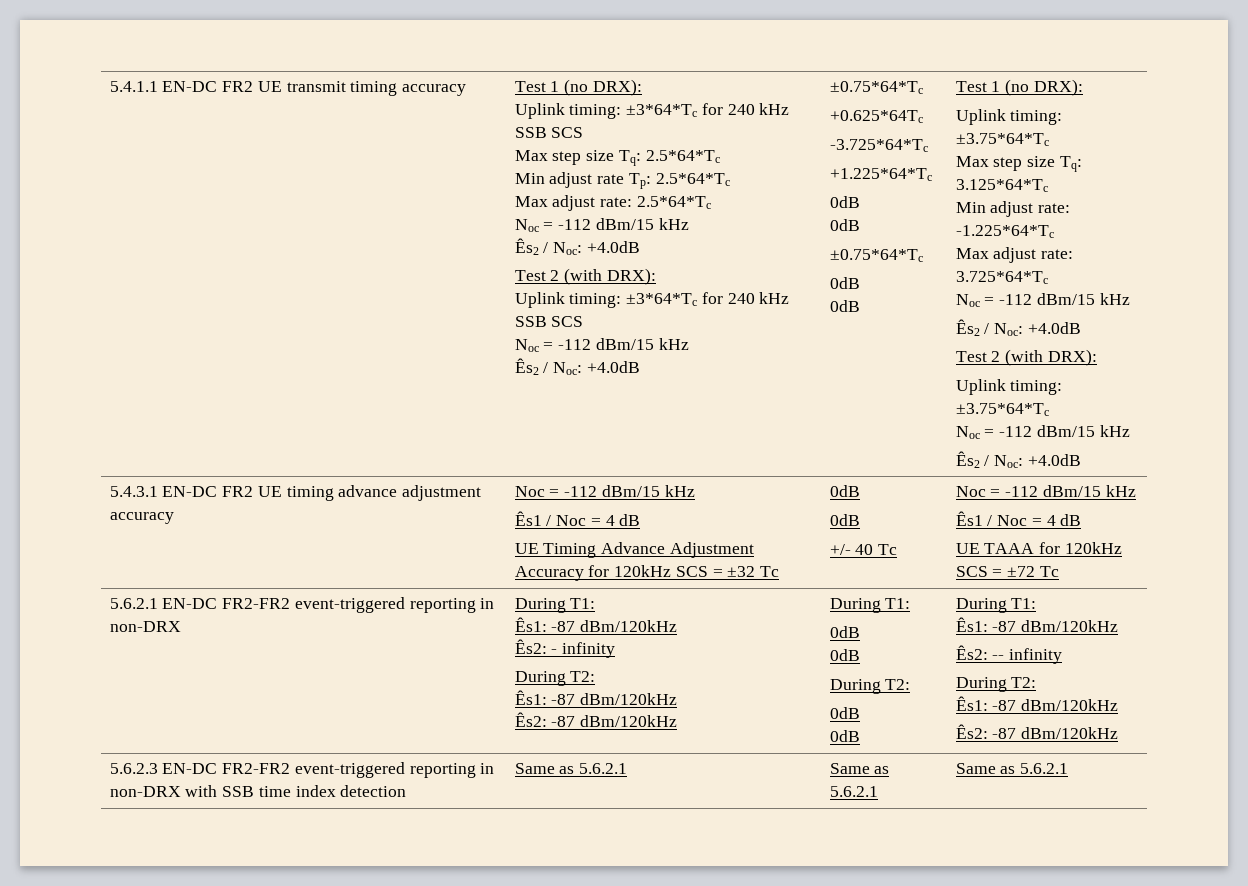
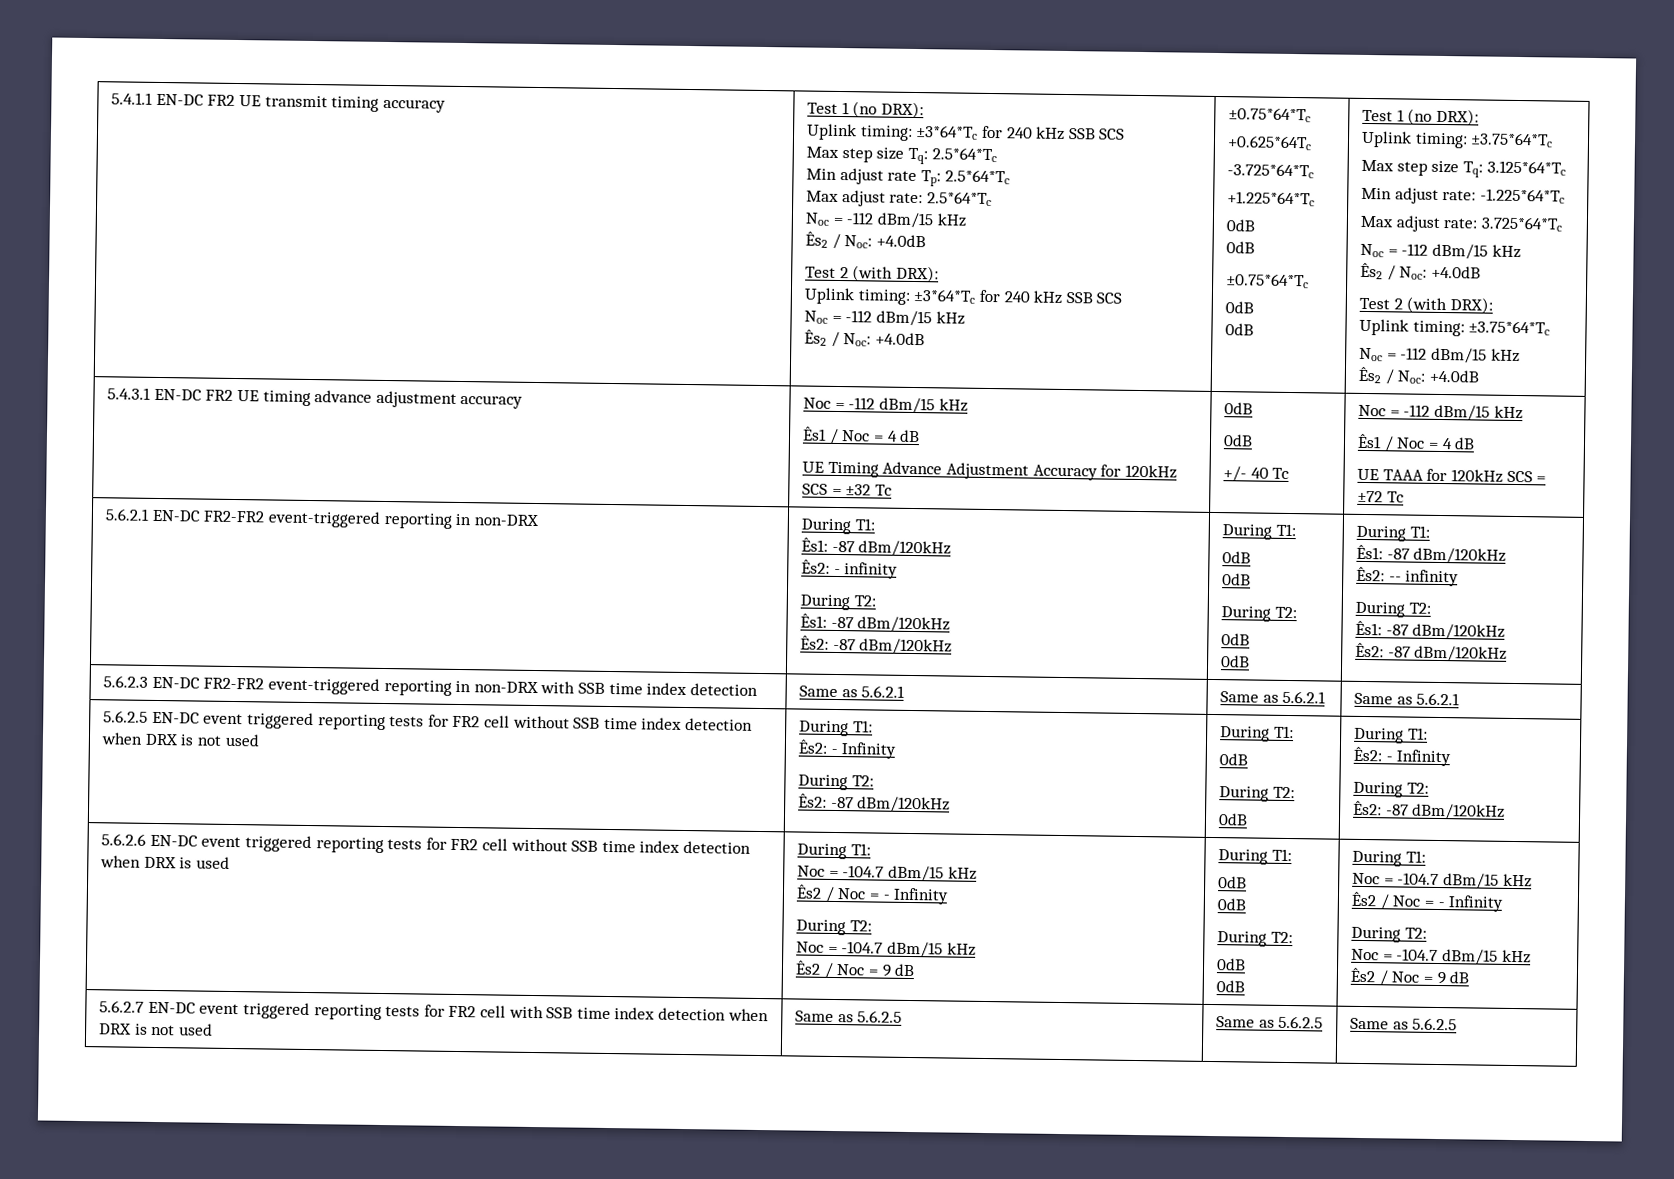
(1069, 768) none -> [103,710,753,731] [101,732,260,747] [799,720,873,737] [798,739,897,759] [798,774,874,791] [798,793,951,813] [1220,725,1294,742] [1219,753,1249,766] [1219,786,1295,802] [1218,813,1249,826] [1354,727,1428,744] [1353,746,1452,767] [1353,781,1429,798] [1353,800,1506,820] [101,833,751,854] [100,855,231,869] [797,843,871,860] [797,865,977,882] [796,884,950,905] [796,919,872,936] [796,941,976,958] [795,960,916,978] [1218,848,1292,865] [1218,876,1248,889] [1217,898,1247,911] [1217,931,1293,947] [1216,958,1247,971] [1216,980,1246,993] [1352,850,1426,867] [1352,872,1532,889] [1351,891,1504,912] [1351,926,1427,943] [1351,948,1531,965] [1350,967,1470,986] [99,1000,769,1022] [99,1023,214,1036] [795,1010,903,1023] [1216,1015,1324,1029] [1350,1017,1458,1031] // 5.6.2.5 EN-DC event triggered reporting tests for FR2 cell without SSB time index detection when DRX is not used | During T1: // Ês2: - Infinity // During T2: // Ês2: -87 dBm/120kHz | During T1: // 0dB // During T2: // 0dB | During T1: // Ês2: - Infinity // During T2: // Ês2: -87 dBm/120kHz // 5.6.2.6 EN-DC event triggered reporting tests for FR2 cell without SSB time index detection when DRX is used | During T1: // Noc = -104.7 dBm/15 kHz // Ês2 / Noc = - Infinity // During T2: // Noc = -104.7 dBm/15 kHz // Ês2 / Noc = 9 dB | During T1: // 0dB // 0dB // During T2: // 0dB // 0dB | During T1: // Noc = -104.7 dBm/15 kHz // Ês2 / Noc = - Infinity // During T2: // Noc = -104.7 dBm/15 kHz // Ês2 / Noc = 9 dB // 5.6.2.7 EN-DC event triggered reporting tests for FR2 cell with SSB time index detection when DRX is not used | Same as 5.6.2.5 | Same as 5.6.2.5 | Same as 5.6.2.5

